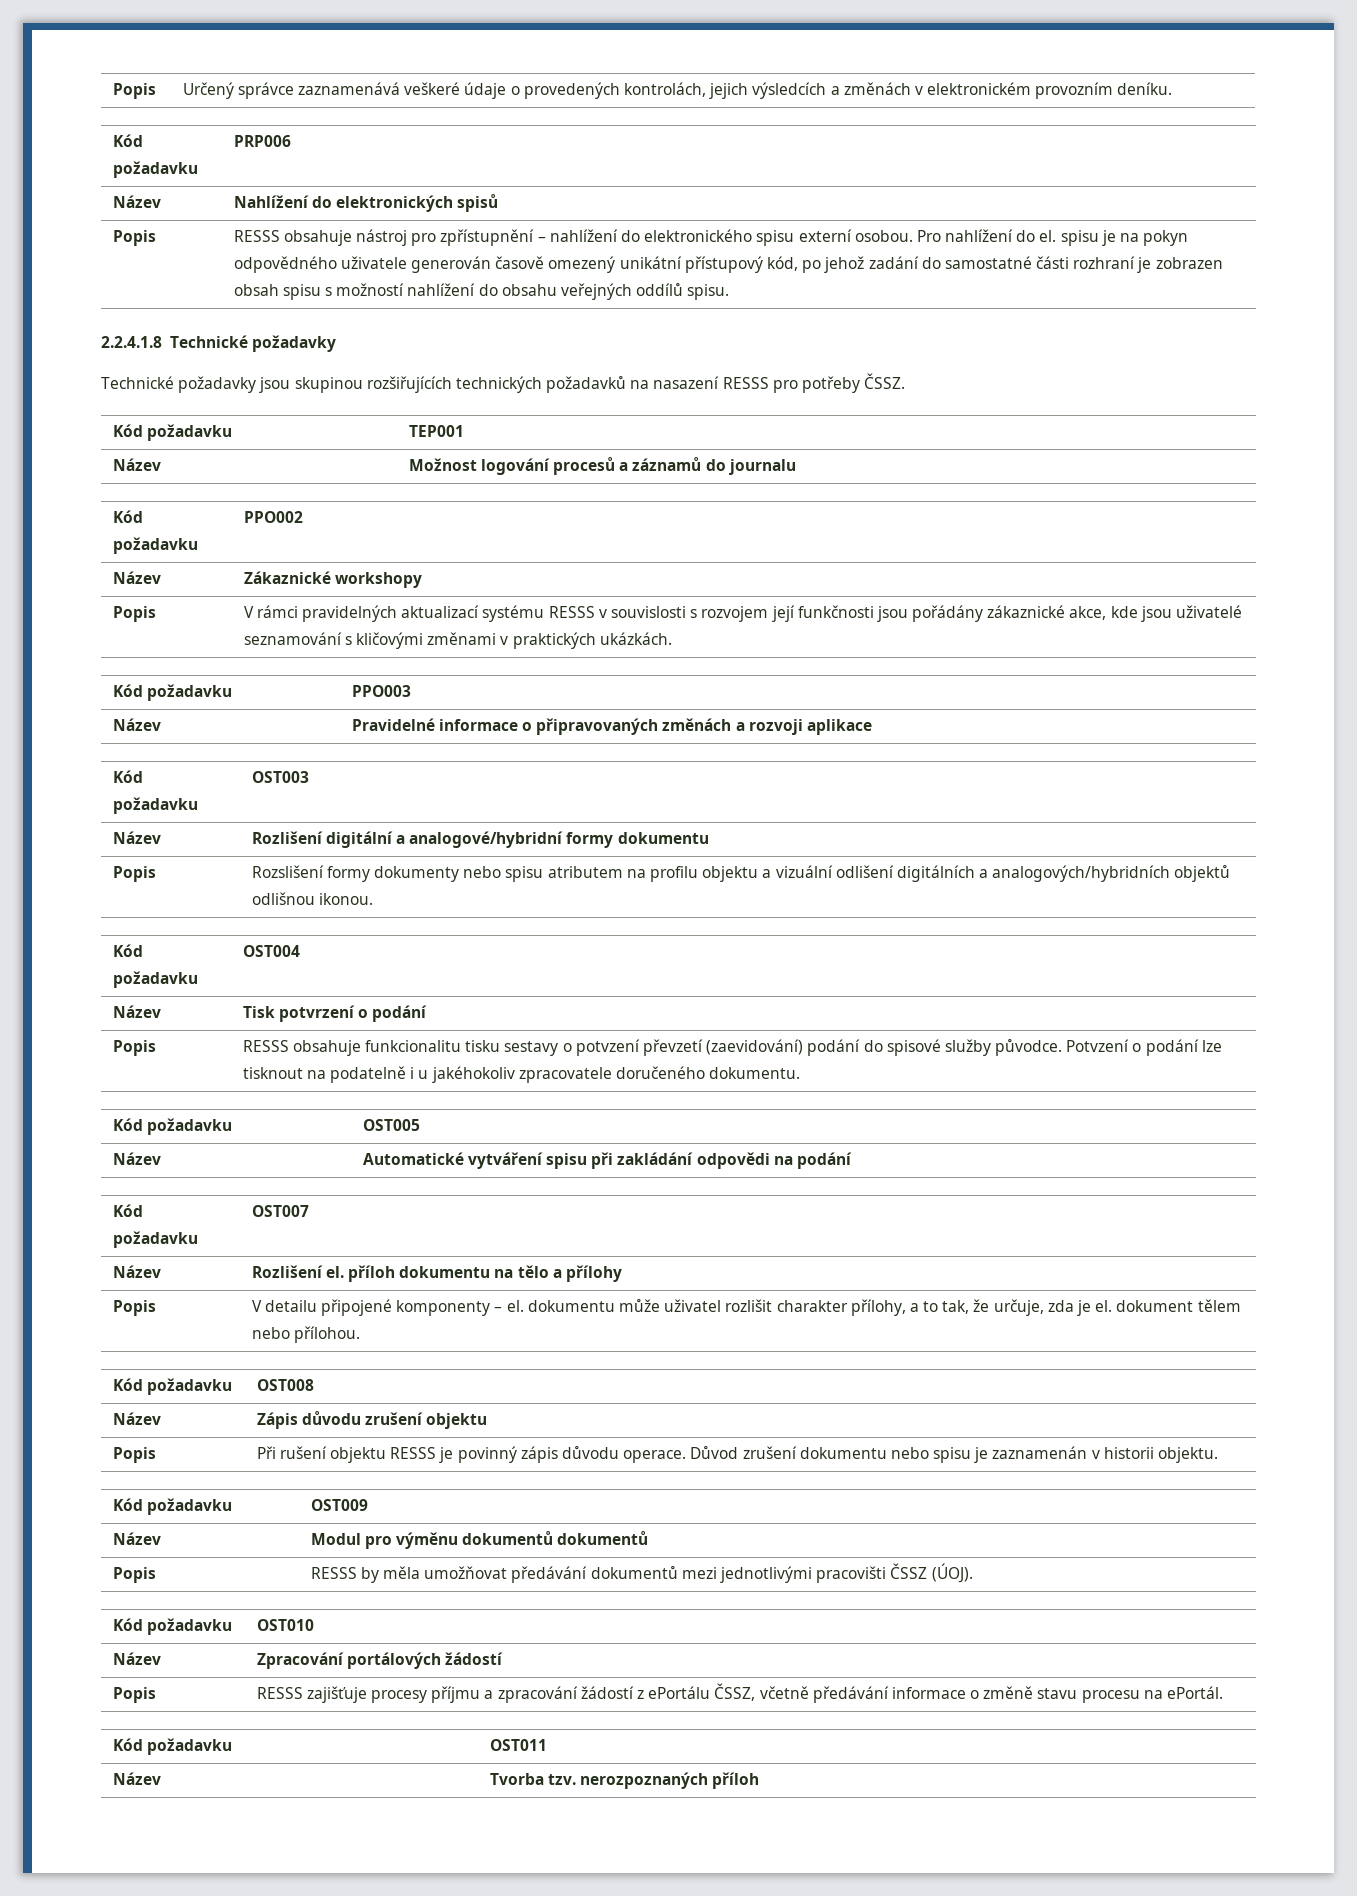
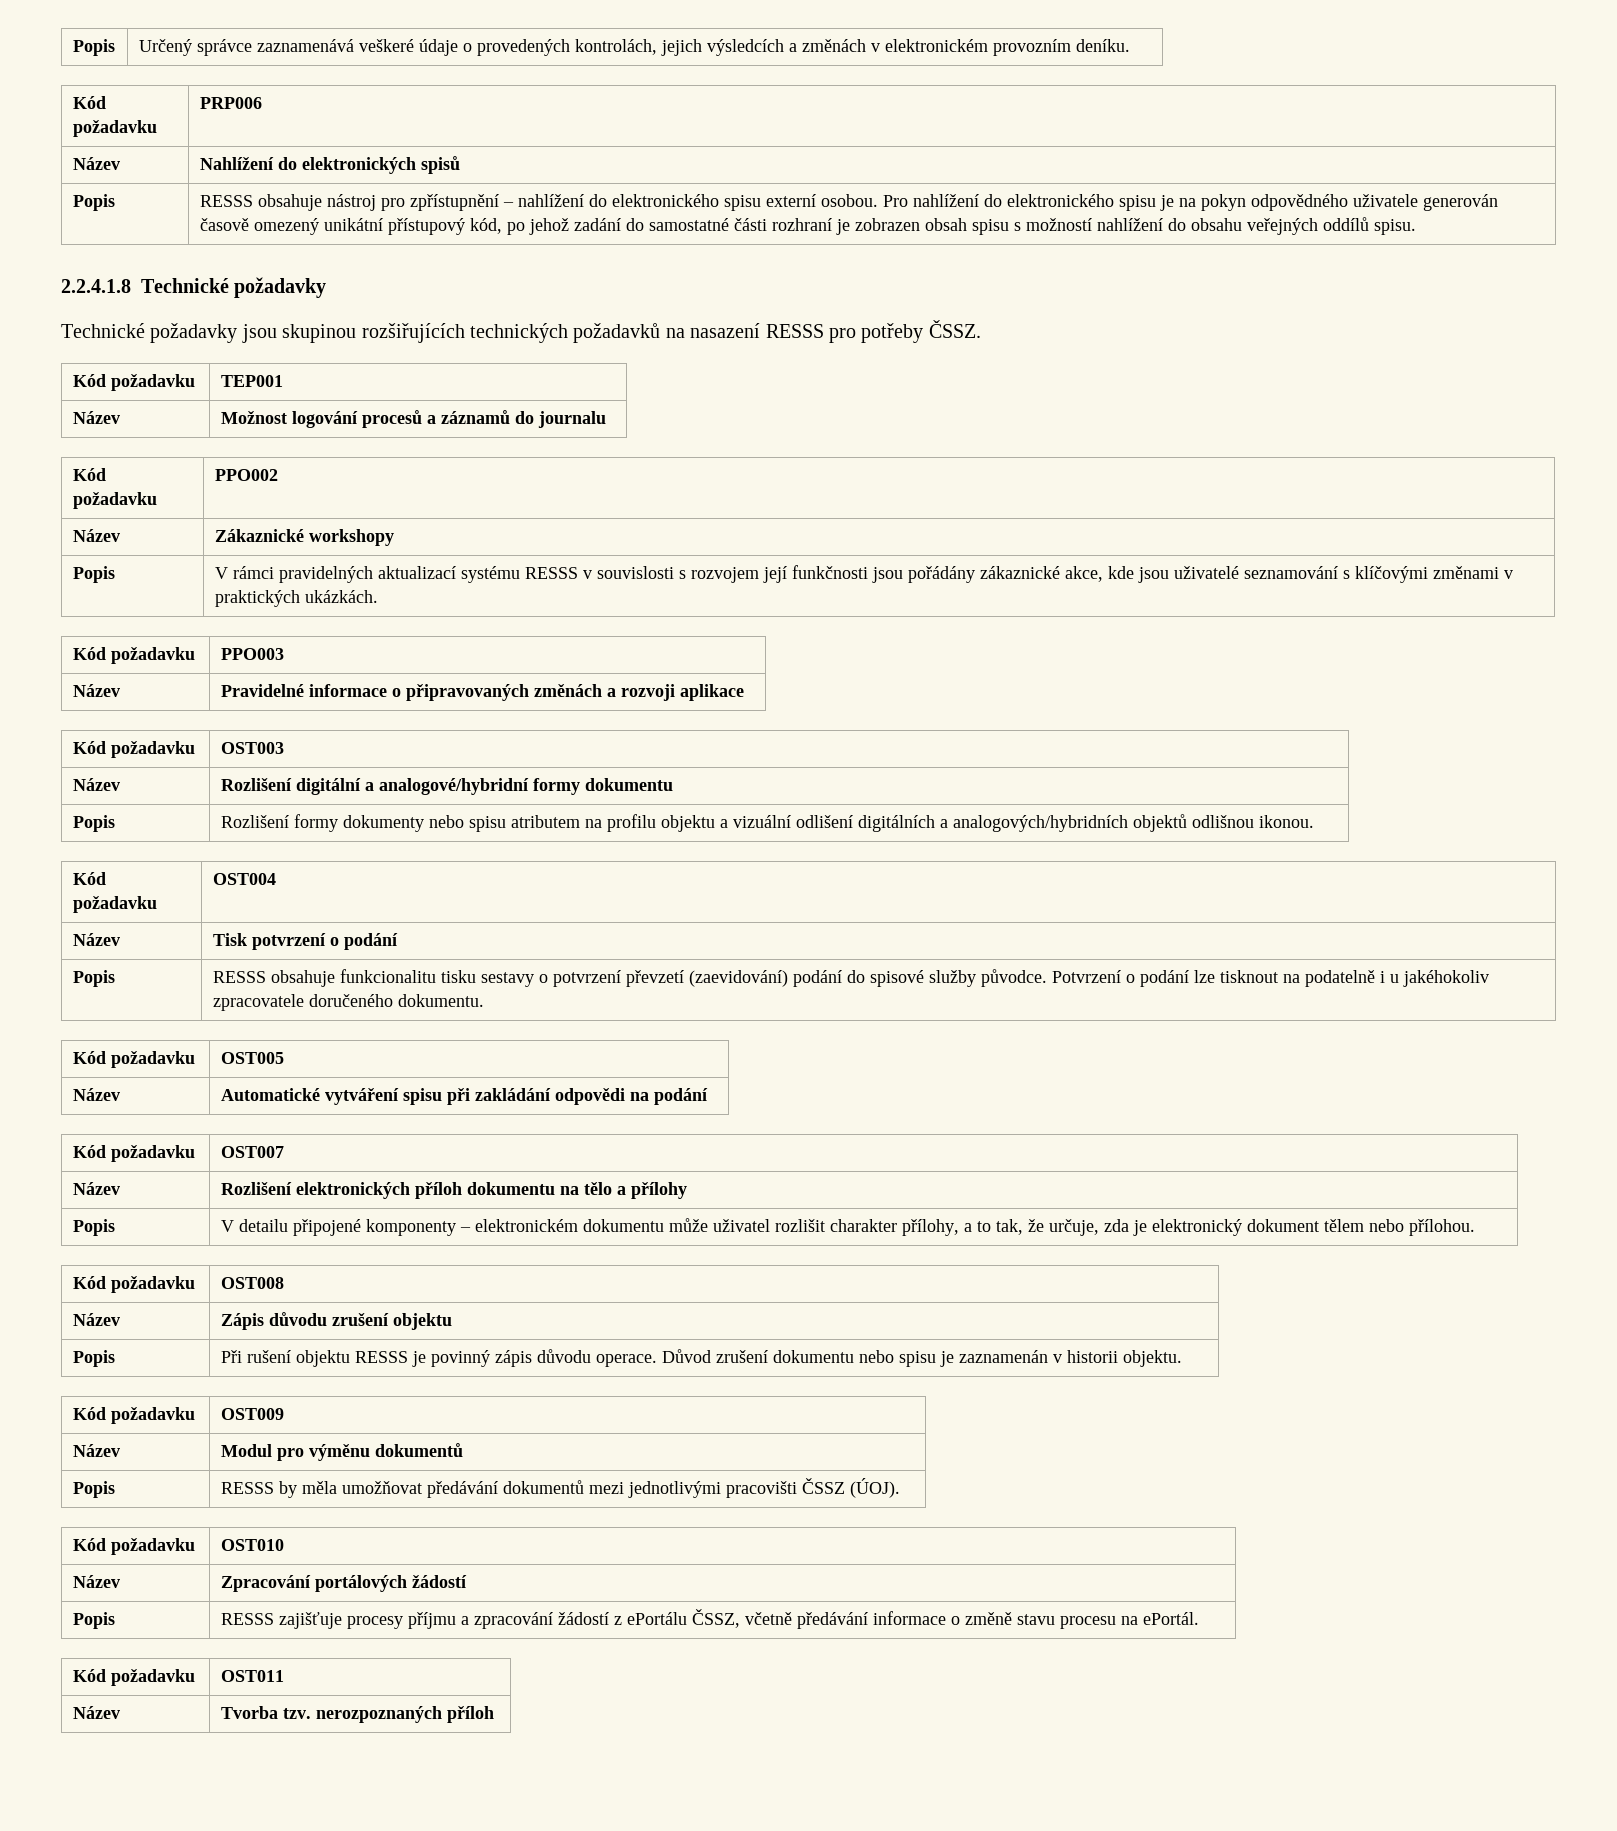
[1039,230,1057,242] el. -> [1006,194,1114,207] elektronického
[356,632,424,649] kličovými -> [1354,566,1428,583] klíčovými
[251,865,324,878] Rozslišení -> [220,815,289,828] Rozlišení
[575,1039,640,1056] potvzení -> [552,970,621,987] potvrzení
[1066,1039,1130,1052] Potvzení -> [1051,970,1121,983] Potvrzení
[325,1266,344,1278] el. -> [295,1182,410,1199] elektronických
[506,1300,524,1312] el. -> [474,1219,578,1232] elektronickém
[1095,1300,1113,1312] el. -> [1151,1219,1242,1236] elektronický
[557,1531,649,1545] dokumentů -> (463, 1450) none

